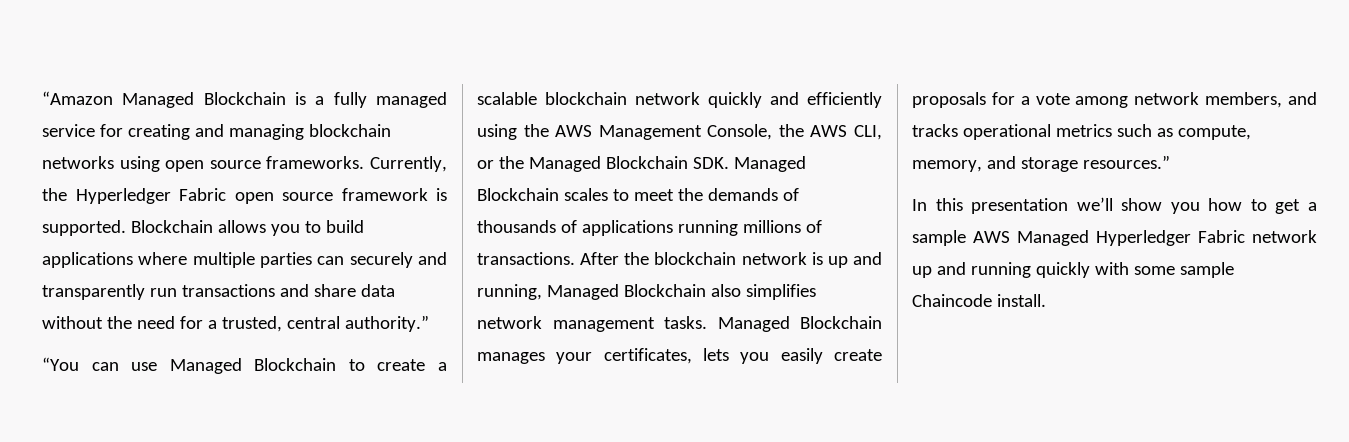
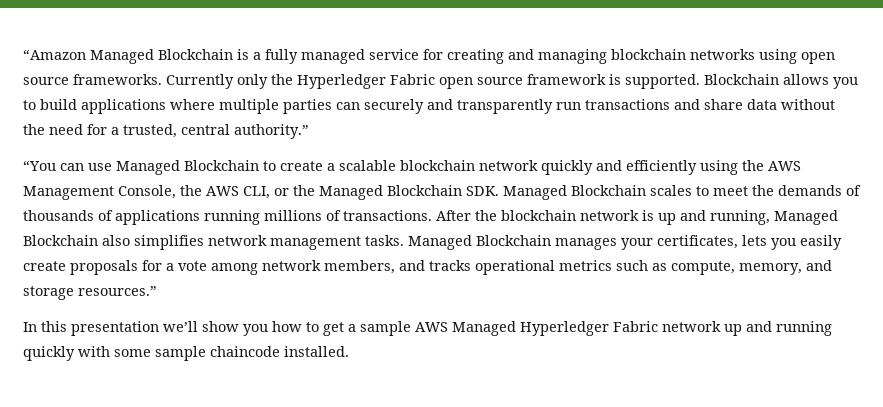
[370,156,447,172] Currently, -> [166,74,268,89] Currently only
[912,294,1046,307] Chaincode install. -> [210,346,349,357] chaincode installed.

